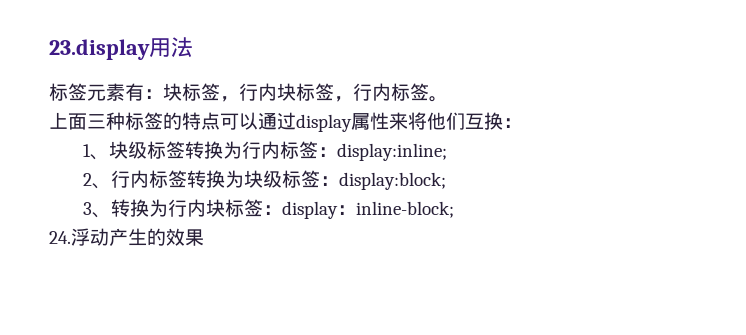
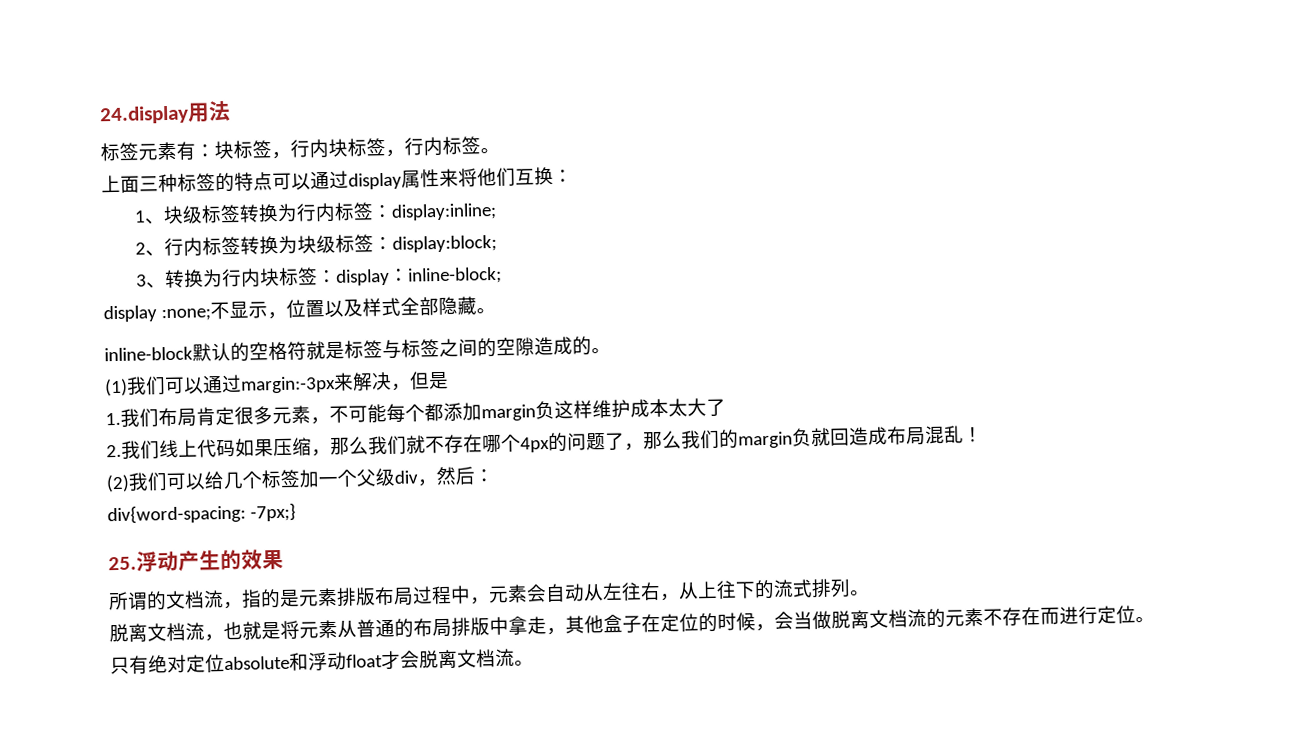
[49,39,150,60] 23.display -> [99,105,189,125] 24.display
[49,228,204,246] 24.浮动产生的效果 -> [103,296,496,323] [104,336,611,362] [105,371,449,397] [105,398,726,428] [106,425,983,460] [106,466,494,493] [107,502,296,525] [108,549,284,572] [108,578,870,611] [109,605,1155,643] [110,648,534,675] display :none;不显示，位置以及样式全部隐藏。 // inline-block默认的空格符就是标签与标签之间的空隙造成的。 // (1)我们可以通过margin:-3px来解决，但是 // 1.我们布局肯定很多元素，不可能每个都添加margin负这样维护成本太大了 // 2.我们线上代码如果压缩，那么我们就不存在哪个4px的问题了，那么我们的margin负就回造成布局混乱！ // (2)我们可以给几个标签加一个父级div，然后： // div{word-spacing: -7px;} // 25.浮动产生的效果 // 所谓的文档流，指的是元素排版布局过程中，元素会自动从左往右，从上往下的流式排列。 // 脱离文档流，也就是将元素从普通的布局排版中拿走，其他盒子在定位的时候，会当做脱离文档流的元素不存在而进行定位。 // 只有绝对定位absolute和浮动float才会脱离文档流。

